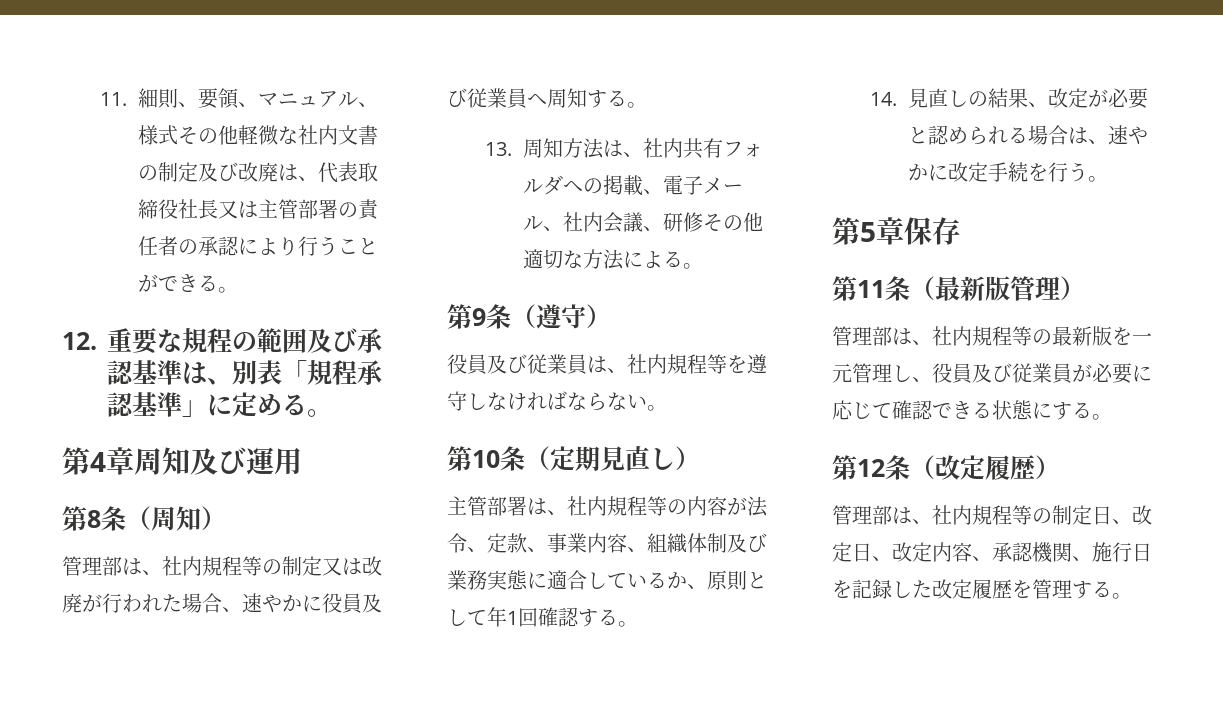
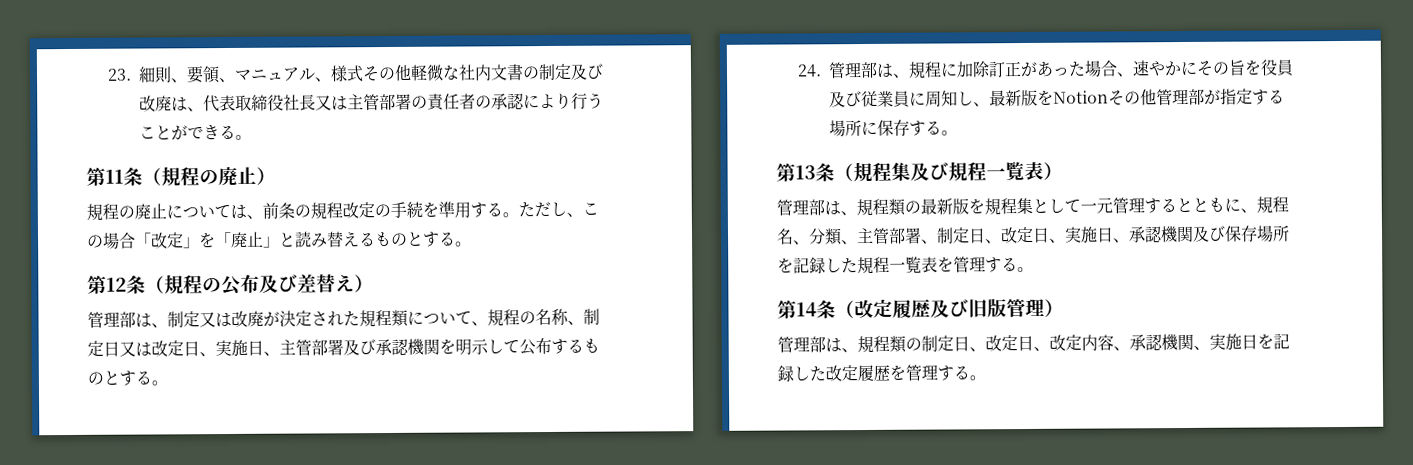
[99,92,127,106] 11. -> [106,68,132,81] 23.
[62,328,382,354] [107,360,382,385] [107,392,332,417] [62,447,302,475] [62,506,226,531] [62,556,282,576] 12.重要な規程の範囲及び承認基準は、別表「規程承認基準」に定める。 // 第4章周知及び運用 // 第8条（周知） // 管理部は、社内規程等の -> [86,166,276,187] [86,201,599,221] [87,231,472,249] [87,274,374,296] [87,311,168,328] 第11条（規程の廃止） // 規程の廃止については、前条の規程改定の手続を準用する。ただし、この場合「改定」を「廃止」と読み替えるものとする。 // 第12条（規程の公布及び差替え） // 管理部は、
[102,593,162,613] 行われ -> [279,308,600,328] [87,337,600,357] [87,370,168,386] [796,61,1070,79] 決定された規程類について、規程の名称、制定日又は改定日、実施日、主管部署及び承認機関を明示して公布するものとする。 // 24.管理部は、規程に加除訂正があっ
[322,593,382,613] [447,88,647,108] [484,138,763,159] [522,175,743,196] [522,212,763,233] [522,249,703,270] [447,304,611,329] [447,354,767,374] [447,391,667,411] [447,446,700,471] [447,496,768,517] [447,533,767,553] [447,570,767,591] [447,607,638,627] [869,88,1148,109] [907,125,1148,145] [907,162,1108,182] [832,217,960,245] [832,276,985,301] 役員及び従業員へ周知する。 // 13.周知方法は、社内共有フォルダへの掲載、電子メール、社内会議、研修その他適切な方法による。 // 第9条（遵守） // 役員及び従業員は、社内規程等を遵守しなければならない。 // 第10条（定期見直し） // 主管部署は、社内規程等の内容が法令、定款、事業内容、組織体制及び業務実態に適合しているか、原則として年1回確認する。 // 14.見直しの結果、改定が必要と認められる場合は、速やかに改定手続を行う。 // 第5章保存 // 第11条（最新 -> [1195,59,1294,76] [828,88,1285,108] [828,119,958,137] [776,161,1063,183] [776,196,1289,217] [776,225,1290,246] [777,256,1034,275] [777,298,988,319] その旨を役員及び従業員に周知し、最新版をNotionその他管理部が指定する場所に保存する。 // 第13条（規程集及び規程一覧表） // 管理部は、規程類の最新版を規程集として一元管理するとともに、規程名、分類、主管部署、制定日、改定日、実施日、承認機関及び保存場所を記録した規程一覧表を管理する。 // 第14条（改定履歴及び旧
[932,326,1152,346] [832,363,1152,384] [832,400,1112,420] [832,455,1060,480] [832,505,1032,525] 社内規程等の最新版を一元管理し、役員及び従業員が必要に応じて確認できる状態にする。 // 第12条（改定履歴） // 管理部は、社内規程等 -> [857,335,907,354] 規程類
[1092,542,1132,562] 施行 -> [1209,333,1242,351] 実施

